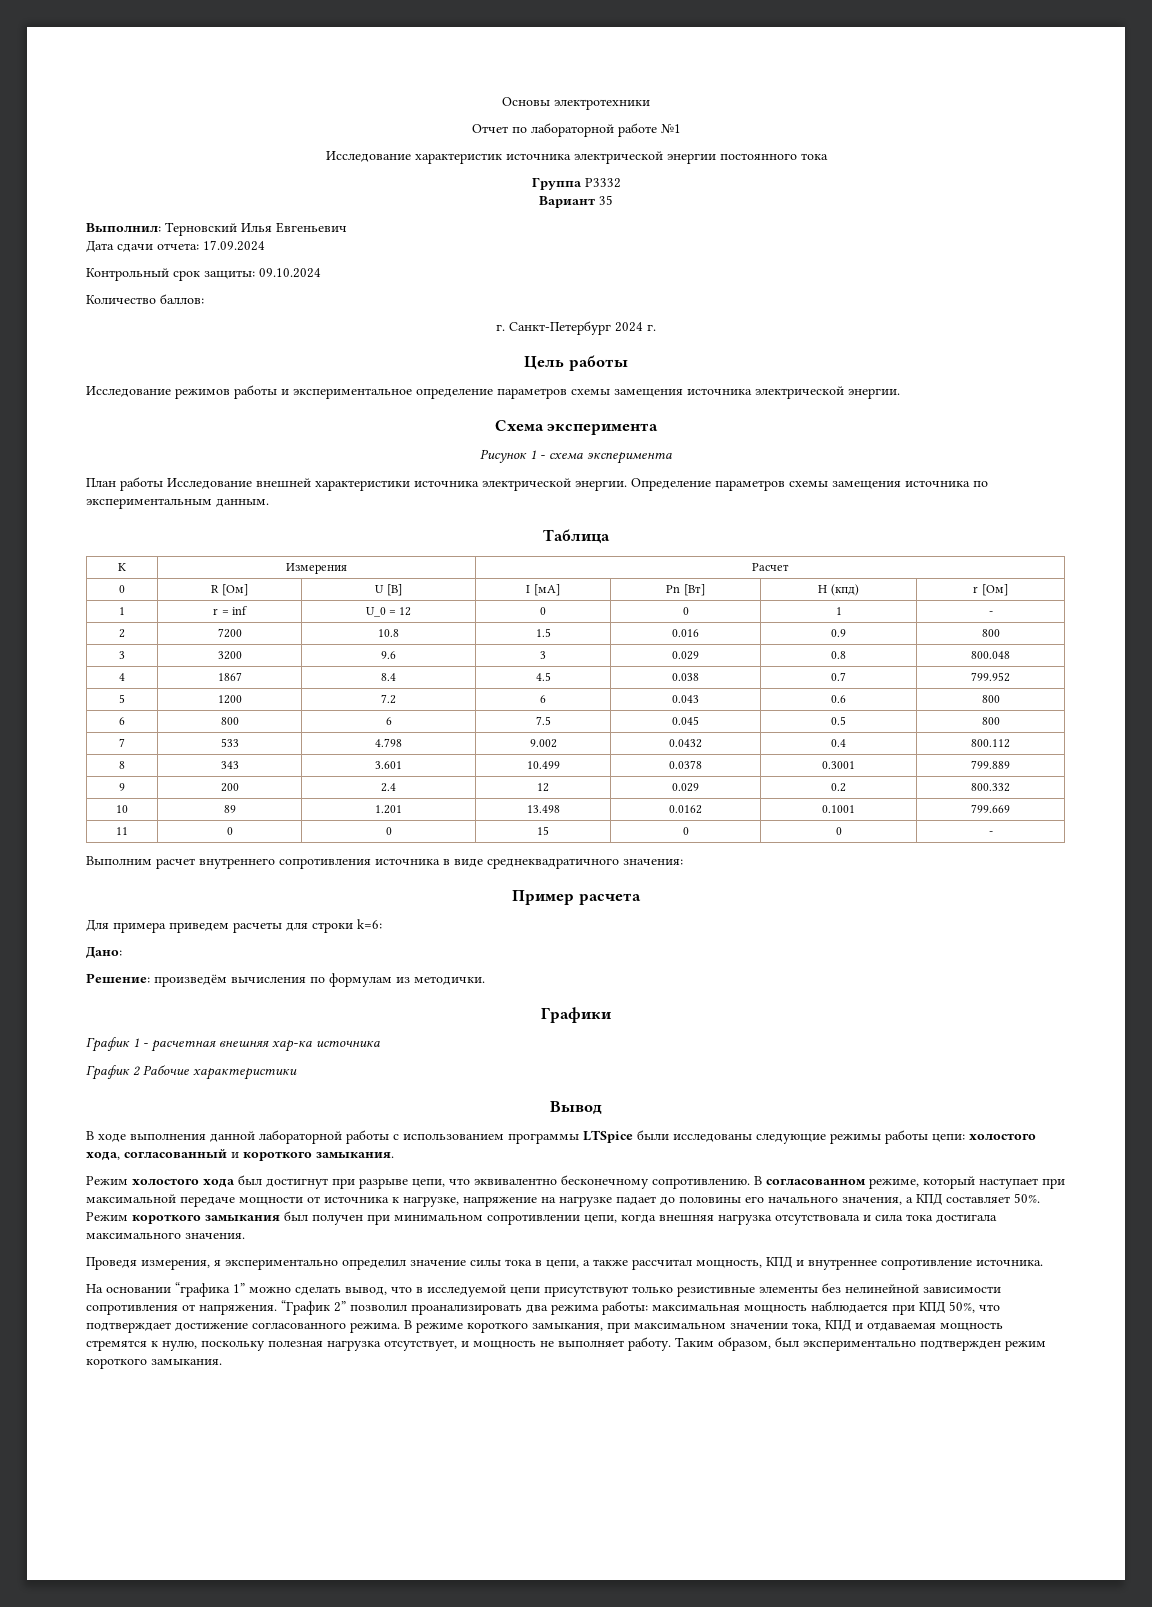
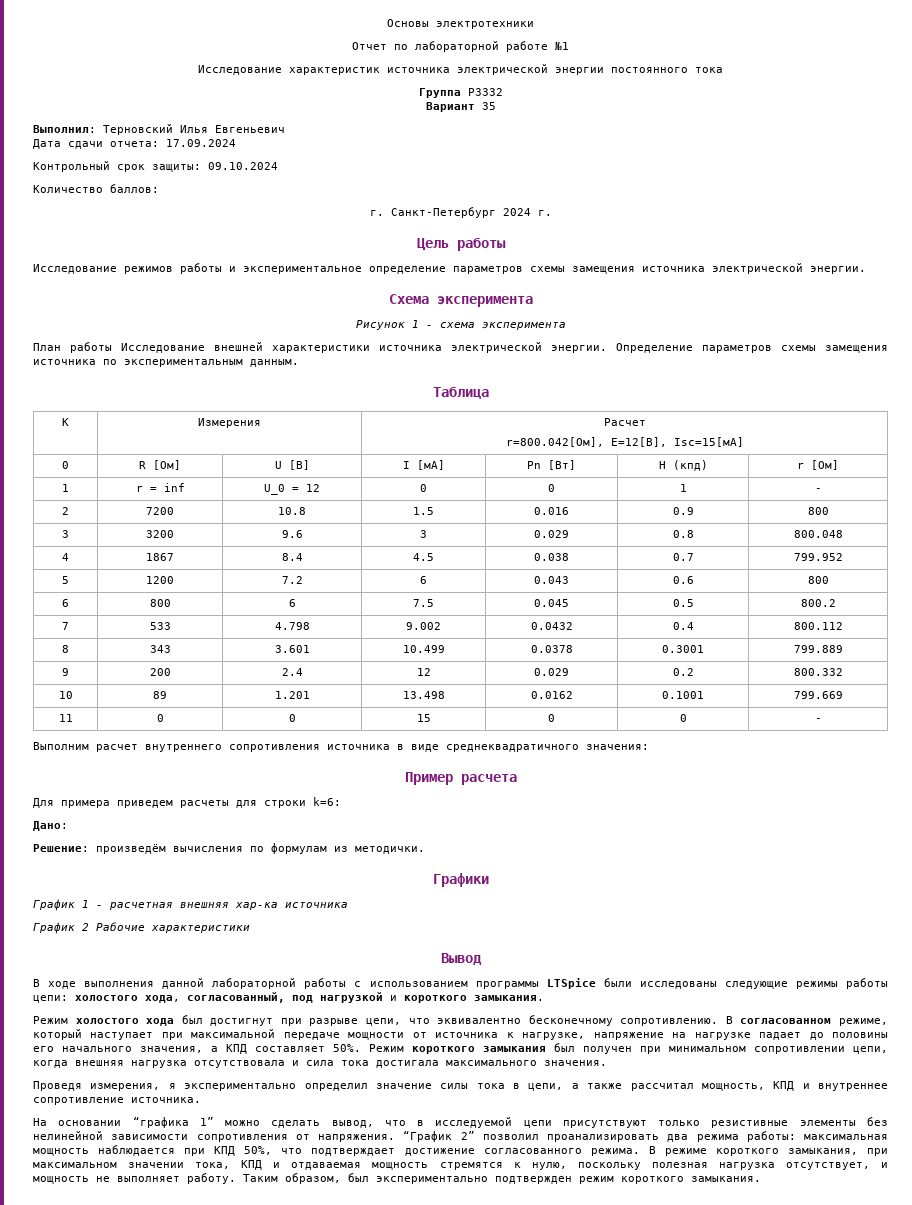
(789, 567) none -> [505,437,744,447] // r=800.042[Ом], E=12[B], Isc=15[мА]
[981,717,1000,725] 800 -> [800,599,836,607] 800.2
[124,1148,227,1158] согласованный -> [187,992,383,1003] согласованный, под нагрузкой

